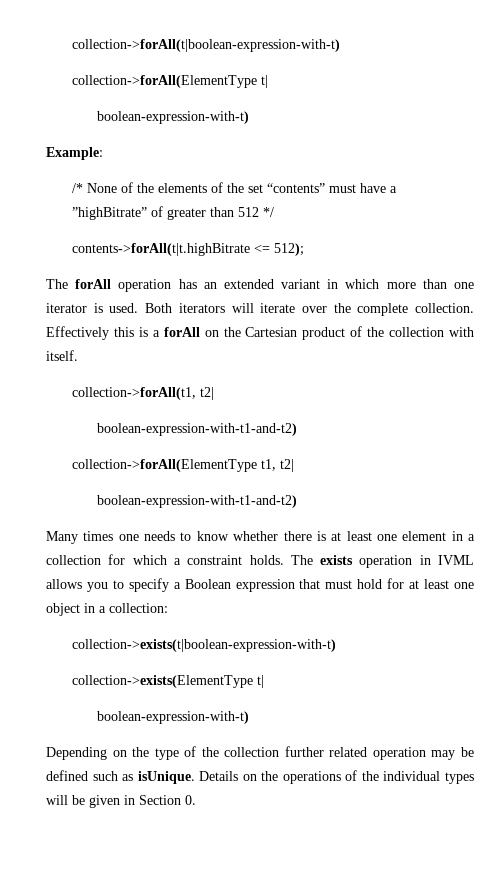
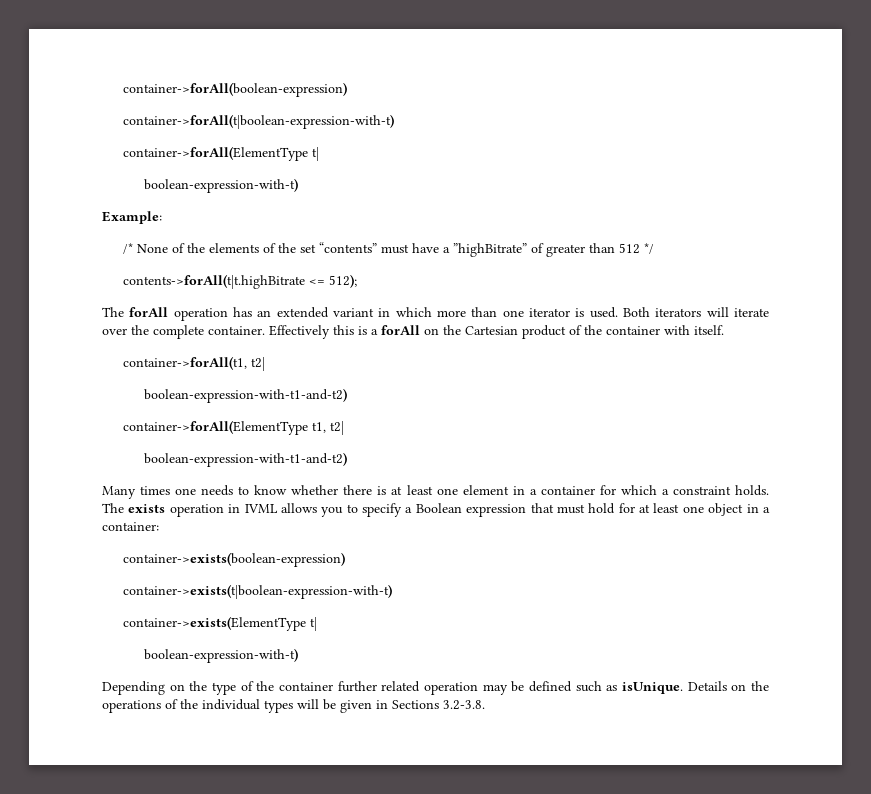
[71,39,340,52] [71,75,257,88] collection->forAll(t|boolean-expression-with-t) // collection->forAll(ElementType -> [123,82,348,97] [123,114,395,129] [123,146,309,161] container->forAll(boolean-expression) // container->forAll(t|boolean-expression-with-t) // container->forAll(ElementType
[414,303,474,313] collection. -> [208,326,265,335] container.
[389,327,445,337] collection -> [606,326,660,335] container
[71,387,214,400] [97,423,298,436] [71,459,257,472] collection->forAll(t1, t2| // boolean-expression-with-t1-and-t2) // collection->forAll(ElementType -> [123,356,266,371] [144,388,348,403] [123,420,309,435] container->forAll(t1, t2| // boolean-expression-with-t1-and-t2) // container->forAll(ElementType
[46,555,101,565] collection -> [540,486,595,495] container
[109,603,168,613] [71,639,336,652] [71,675,253,688] collection: // collection->exists(t|boolean-expression-with-t) // collection->exists(ElementType -> [102,522,159,531] [123,552,346,567] [123,584,393,599] [123,616,307,631] container: // container->exists(boolean-expression) // container->exists(t|boolean-expression-with-t) // container->exists(ElementType
[224,747,280,757] collection -> [279,682,333,691] container
[139,795,196,805] Section 0. -> [392,700,485,710] Sections 3.2-3.8.

